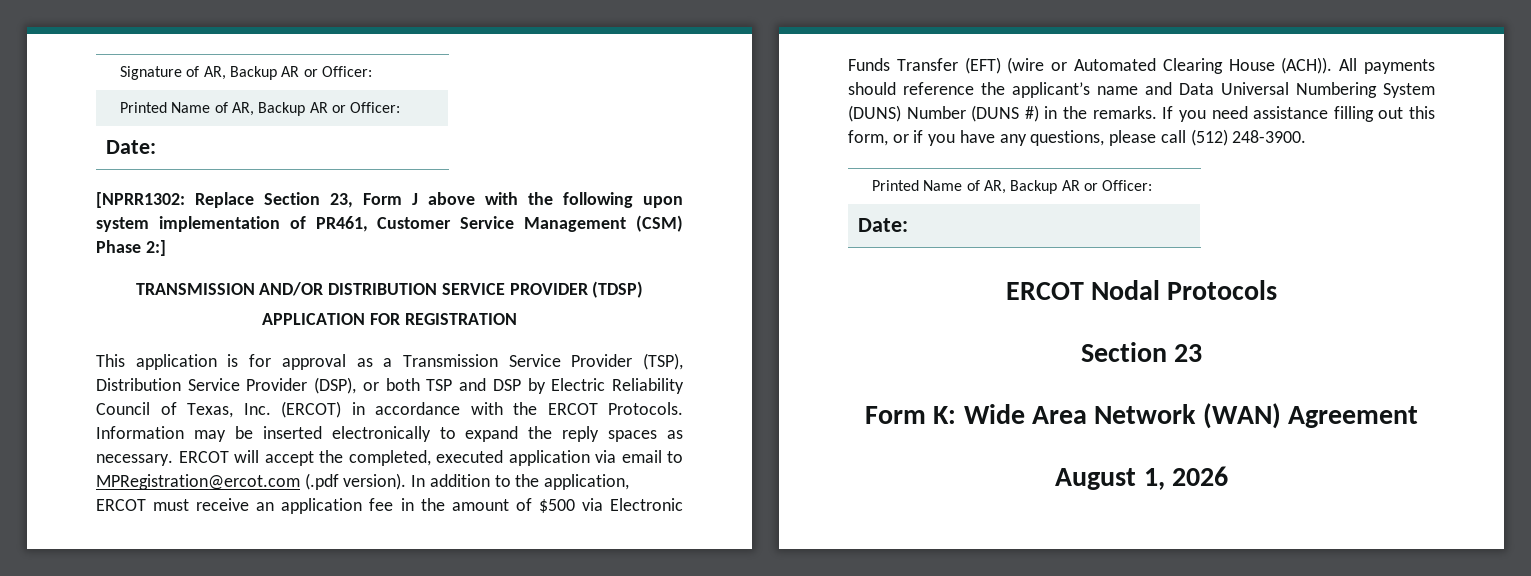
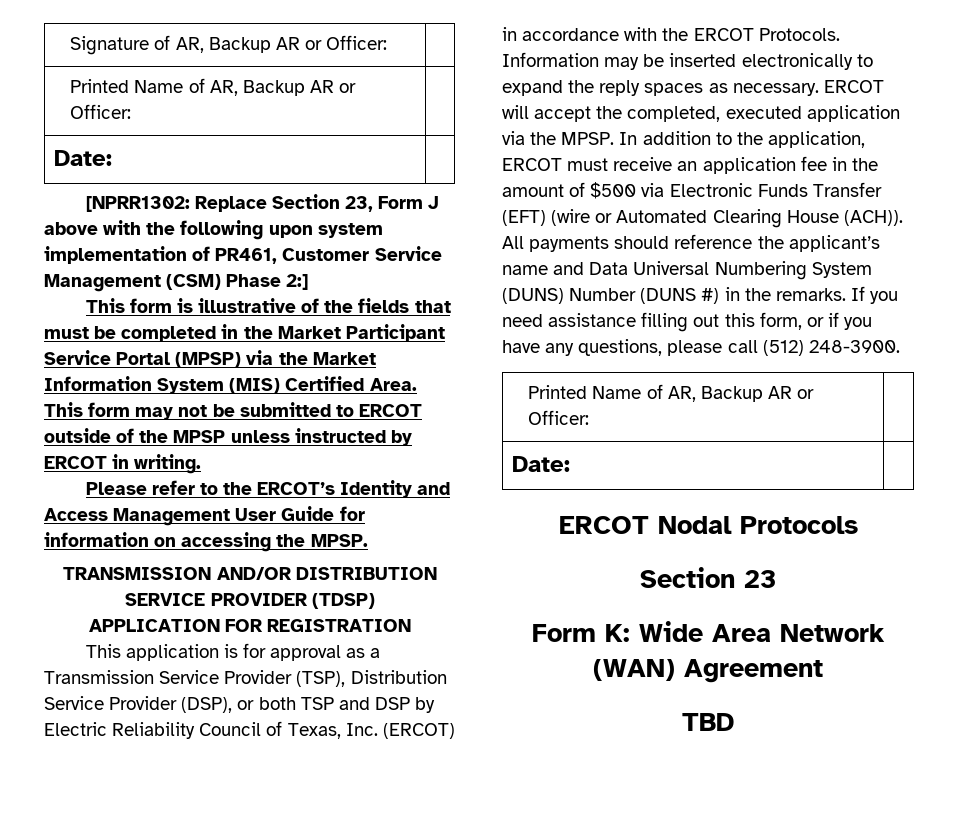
(166, 248) none -> [85,298,451,313] [44,324,445,342] [44,350,376,368] [44,376,417,394] [44,402,422,420] [44,428,412,446] [44,454,202,474] [85,480,451,498] [44,506,365,526] [44,532,368,552] // This form is illustrative of the fields that must be completed in the Market Participant Service Portal (MPSP) via the Market Information System (MIS) Certified Area. This form may not be submitted to ERCOT outside of the MPSP unless instructed by ERCOT in writing. // Please refer to the ERCOT’s Identity and Access Management User Guide for information on accessing the MPSP.
[621,450,683,463] [96,473,407,490] email to MPRegistration@ercot.com (.pdf version). -> [530,132,615,145] the MPSP.
[1055,466,1228,490] August 1, 2026 -> [681,713,735,731] TBD

